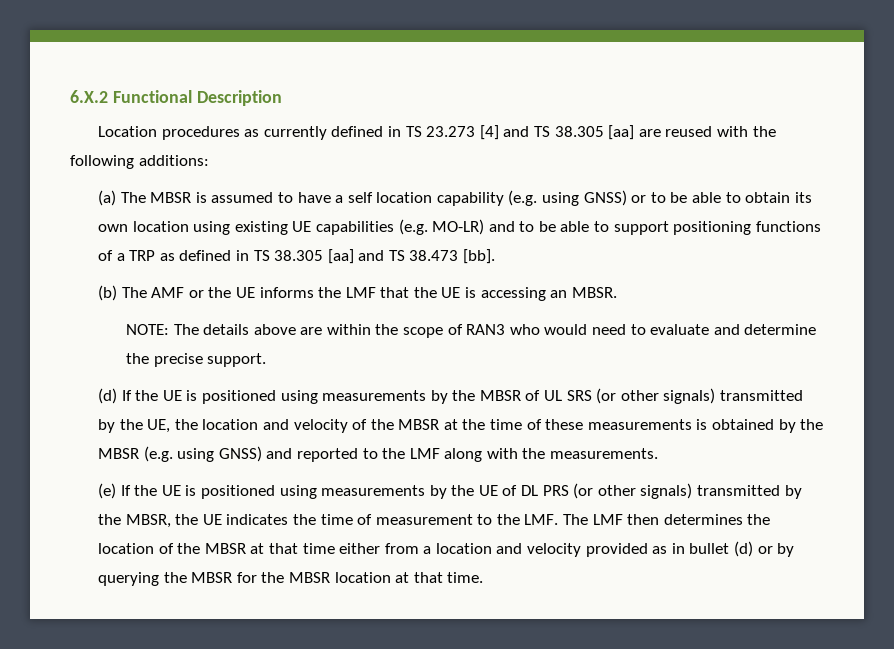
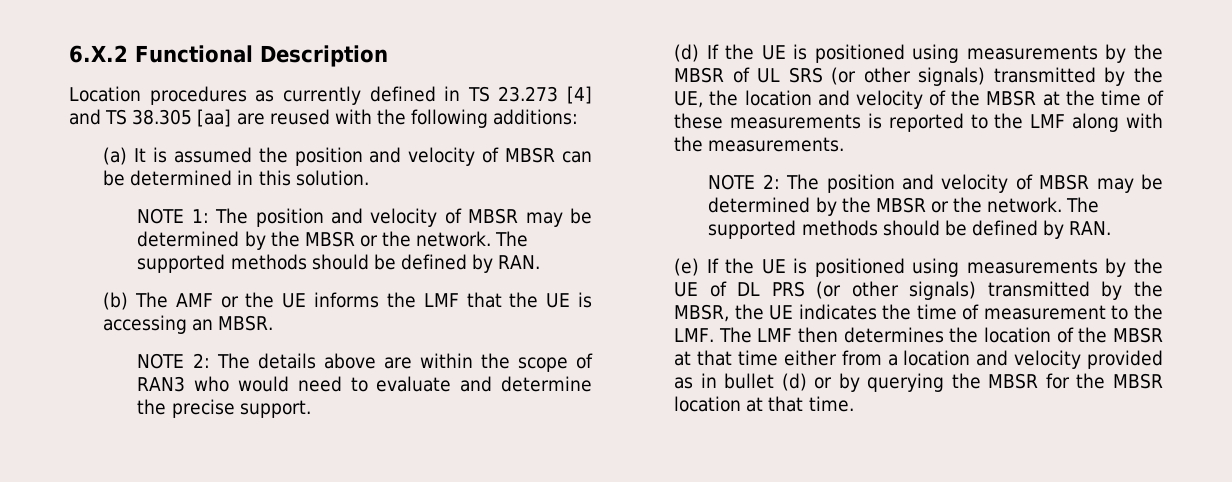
[120,190,812,206] [97,219,821,235] [97,249,496,264] The MBSR is assumed to have a self location capability (e.g. using GNSS) or to be able to obtain its own location using existing UE capabilities (e.g. MO-LR) and to be able to support positioning functions of a TRP as defined in TS 38.305 [aa] and TS 38.473 [bb]. -> [134,147,592,166] [103,170,369,186] [137,208,593,227] [137,231,529,250] [137,254,541,273] It is assumed the position and velocity of MBSR can be determined in this solution. // NOTE 1: The position and velocity of MBSR may be determined by the MBSR or the network. The supported methods should be defined by RAN.
[125,324,169,335] NOTE: -> [137,353,210,369] NOTE 2:
[712,419,824,433] [97,446,293,462] obtained by the MBSR (e.g. using GNSS) and -> (882, 121) none
(659, 453) none -> [708,174,1163,193] [708,197,1100,216] [708,220,1112,239] // NOTE 2: The position and velocity of MBSR may be determined by the MBSR or the network. The supported methods should be defined by RAN.

